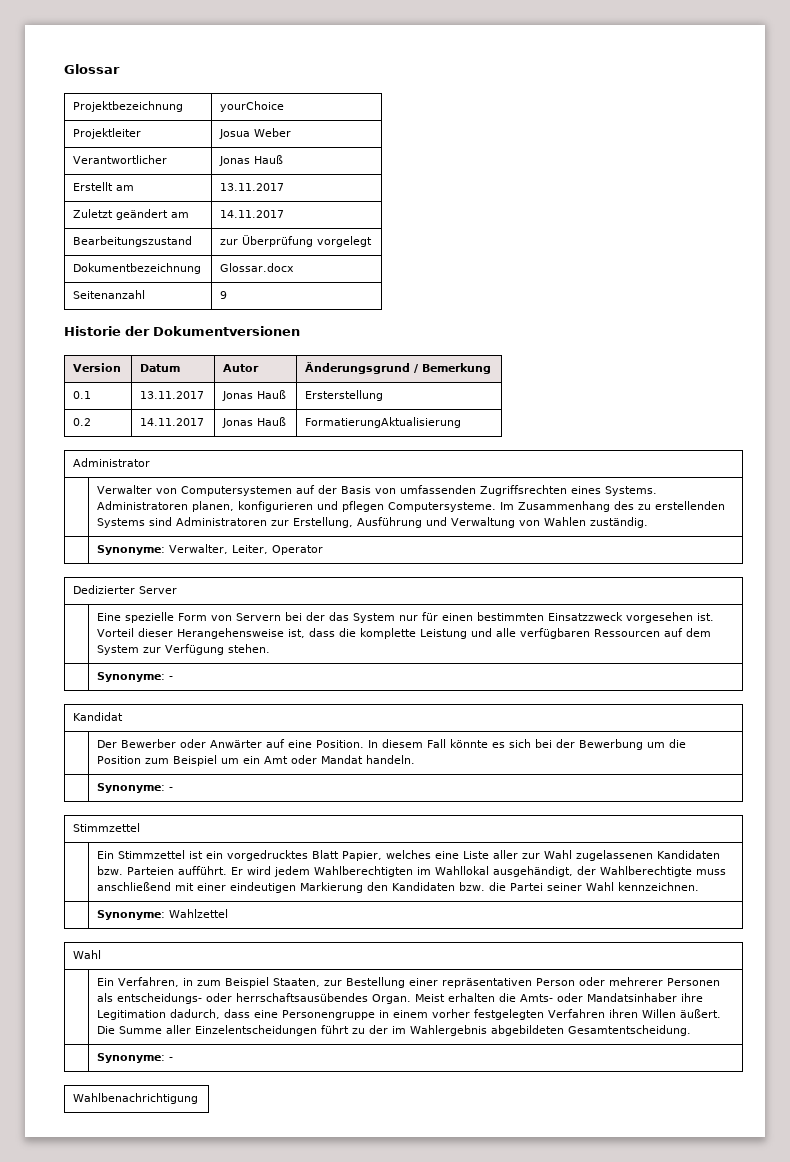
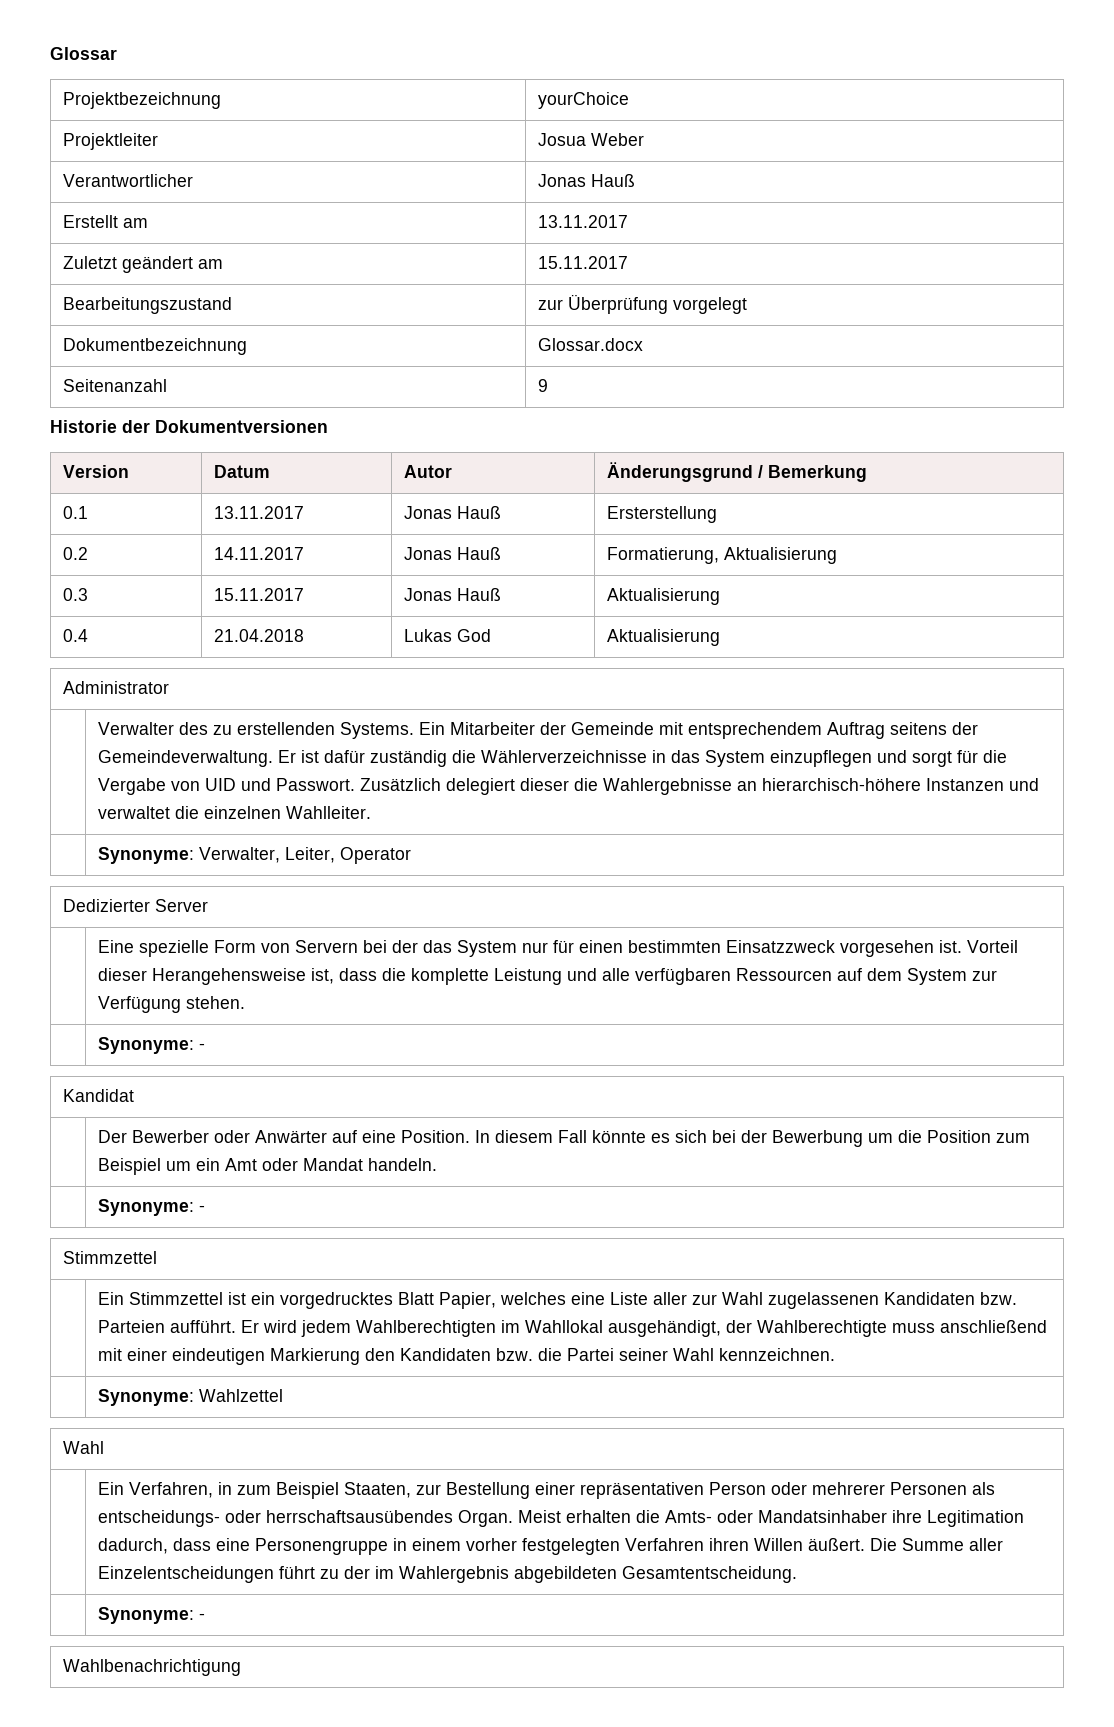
[220,210,285,218] 14.11.2017 -> [538,256,629,269] 15.11.2017
[305,417,462,428] [73,458,151,467] [97,485,658,496] [97,501,726,512] [97,517,649,528] FormatierungAktualisierung // Administrator // | Verwalter von Computersystemen auf der Basis von umfassenden Zugriffsrechten eines Systems. Administratoren planen, konfigurieren und pflegen Computersysteme. Im Zusammenhang des zu erstellenden Systems sind Administratoren zur Erstellung, Ausführung und Verwaltung von Wahlen zuständig. -> [607,547,838,564] [63,588,89,601] [214,588,305,601] [404,588,502,601] [607,588,721,605] [63,629,89,642] [214,629,305,642] [404,629,492,642] [607,629,721,646] [63,681,170,694] [98,722,979,739] [98,750,1008,767] [98,778,1040,795] [98,806,372,819] Formatierung, Aktualisierung // 0.3 | 15.11.2017 | Jonas Hauß | Aktualisierung // 0.4 | 21.04.2018 | Lukas God | Aktualisierung // Administrator // | Verwalter des zu erstellenden Systems. Ein Mitarbeiter der Gemeinde mit entsprechendem Auftrag seitens der Gemeindeverwaltung. Er ist dafür zuständig die Wählerverzeichnisse in das System einzupflegen und sorgt für die Vergabe von UID und Passwort. Zusätzlich delegiert dieser die Wahlergebnisse an hierarchisch-höhere Instanzen und verwaltet die einzelnen Wahlleiter.

